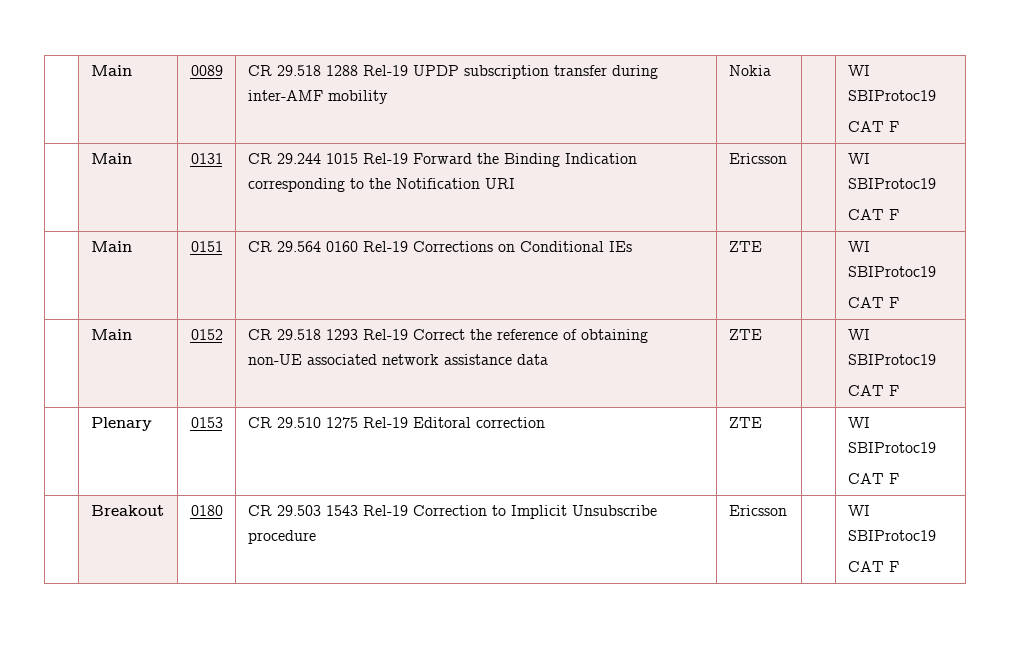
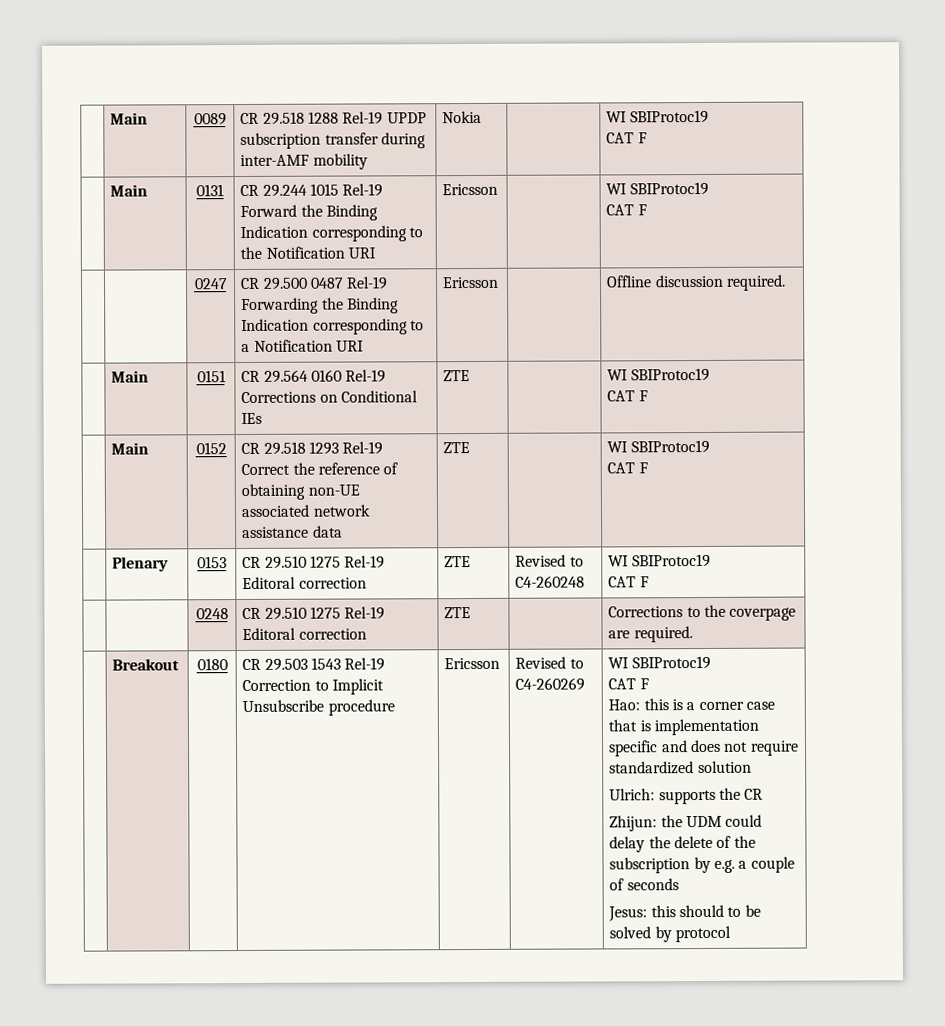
(899, 214) none -> [193,278,228,290] [240,276,389,290] [241,297,400,315] [241,318,425,335] [241,339,365,353] [442,276,500,289] [606,274,787,291] // | | 0247 | CR 29.500 0487 Rel-19 Forwarding the Binding Indication corresponding to a Notification URI | Ericsson | | Offline discussion required.
[847,417,870,428] [847,442,936,453] [847,473,899,484] | WI SBIProtoc19 // CAT F -> [515,554,584,567] [515,575,586,588] [608,553,711,568] [608,576,649,588] [195,608,229,620] [242,606,386,620] [242,627,367,641] [444,607,472,619] [608,604,797,621] [608,626,693,643] Revised to C4-260248 | WI SBIProtoc19 // CAT F // | | 0248 | CR 29.510 1275 Rel-19 Editoral correction | ZTE | | Corrections to the coverpage are required.
[847,505,870,516] [847,530,936,541] [847,561,899,572] | WI SBIProtoc19 // CAT F -> [515,656,584,669] [515,677,586,691] [608,655,711,670] [608,678,649,690] [608,698,776,711] [608,718,760,736] [608,739,799,757] [609,760,752,775] [609,787,764,805] [609,814,763,832] [609,835,756,853] [609,856,795,874] [609,878,679,891] [608,904,761,922] [609,925,732,943] Revised to C4-260269 | WI SBIProtoc19 // CAT F // Hao: this is a corner case that is implementation specific and does not require standardized solution // Ulrich: supports the CR // Zhijun: the UDM could delay the delete of the subscription by e.g. a couple of seconds // Jesus: this should to be solved by protocol

